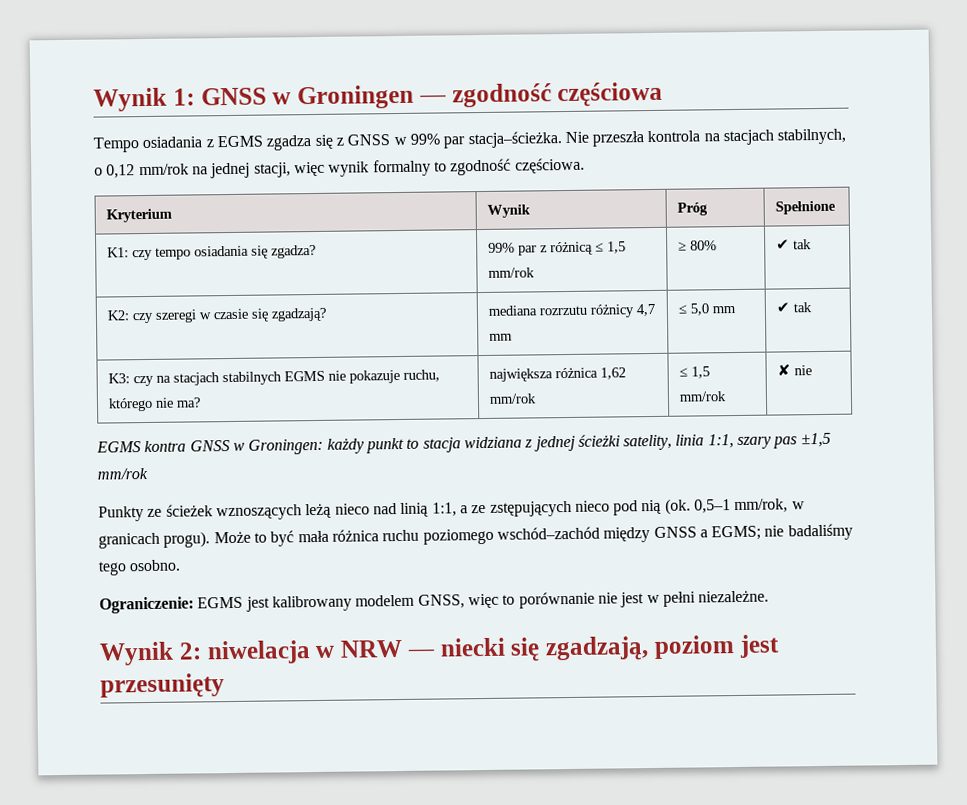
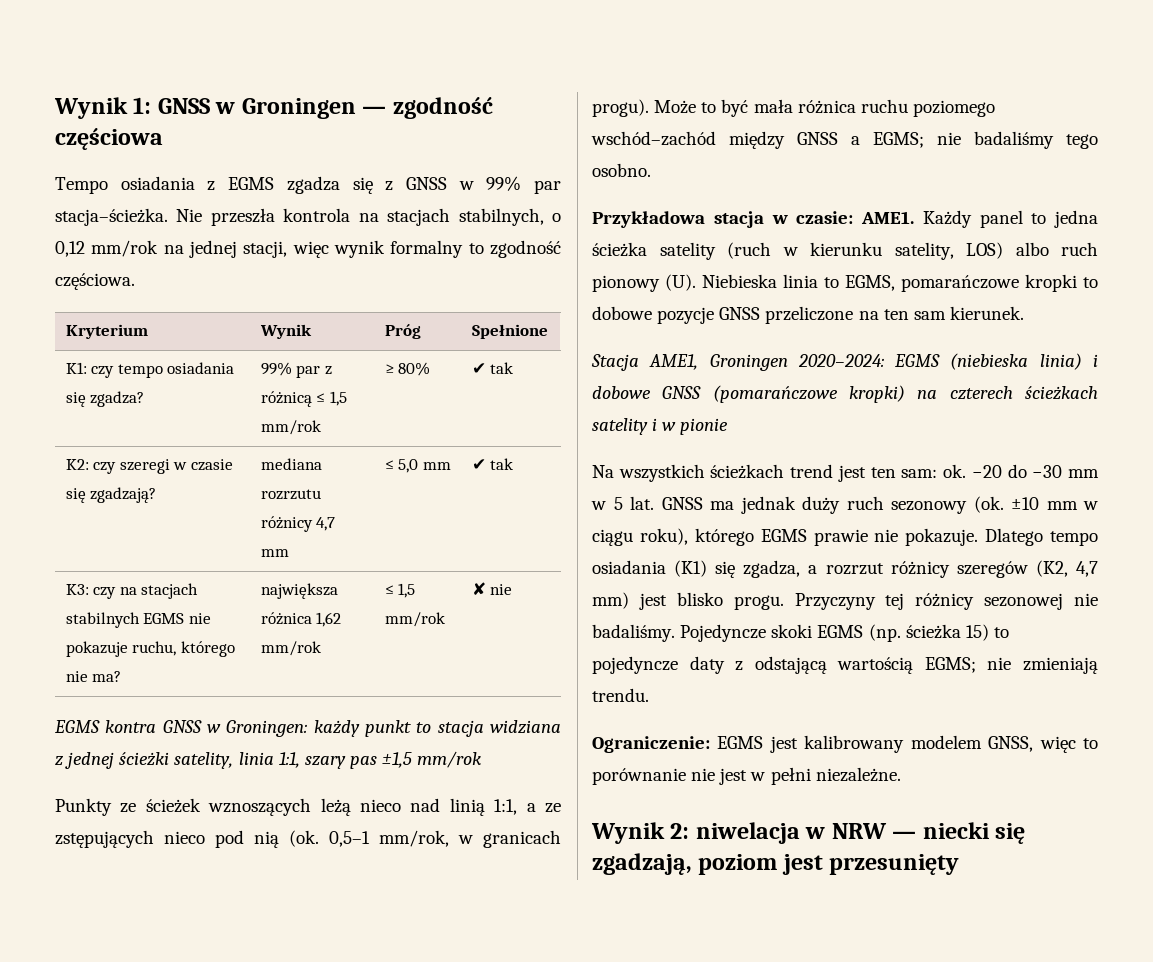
(181, 565) none -> [592,210,1098,228] [592,242,1098,260] [592,274,1098,292] [592,306,1024,324] [591,353,1098,371] [592,385,1098,403] [592,418,729,435] [592,464,1099,482] [591,496,1098,514] [592,528,1098,546] [592,560,1098,578] [592,592,1098,610] [592,624,1009,642] [592,656,1098,674] [592,688,649,702] // Przykładowa stacja w czasie: AME1. Każdy panel to jedna ścieżka satelity (ruch w kierunku satelity, LOS) albo ruch pionowy (U). Niebieska linia to EGMS, pomarańczowe kropki to dobowe pozycje GNSS przeliczone na ten sam kierunek. // Stacja AME1, Groningen 2020–2024: EGMS (niebieska linia) i dobowe GNSS (pomarańczowe kropki) na czterech ścieżkach satelity i w pionie // Na wszystkich ścieżkach trend jest ten sam: ok. −20 do −30 mm w 5 lat. GNSS ma jednak duży ruch sezonowy (ok. ±10 mm w ciągu roku), którego EGMS prawie nie pokazuje. Dlatego tempo osiadania (K1) się zgadza, a rozrzut różnicy szeregów (K2, 4,7 mm) jest blisko progu. Przyczyny tej różnicy sezonowej nie badaliśmy. Pojedyncze skoki EGMS (np. ścieżka 15) to pojedyncze daty z odstającą wartością EGMS; nie zmieniają trendu.

